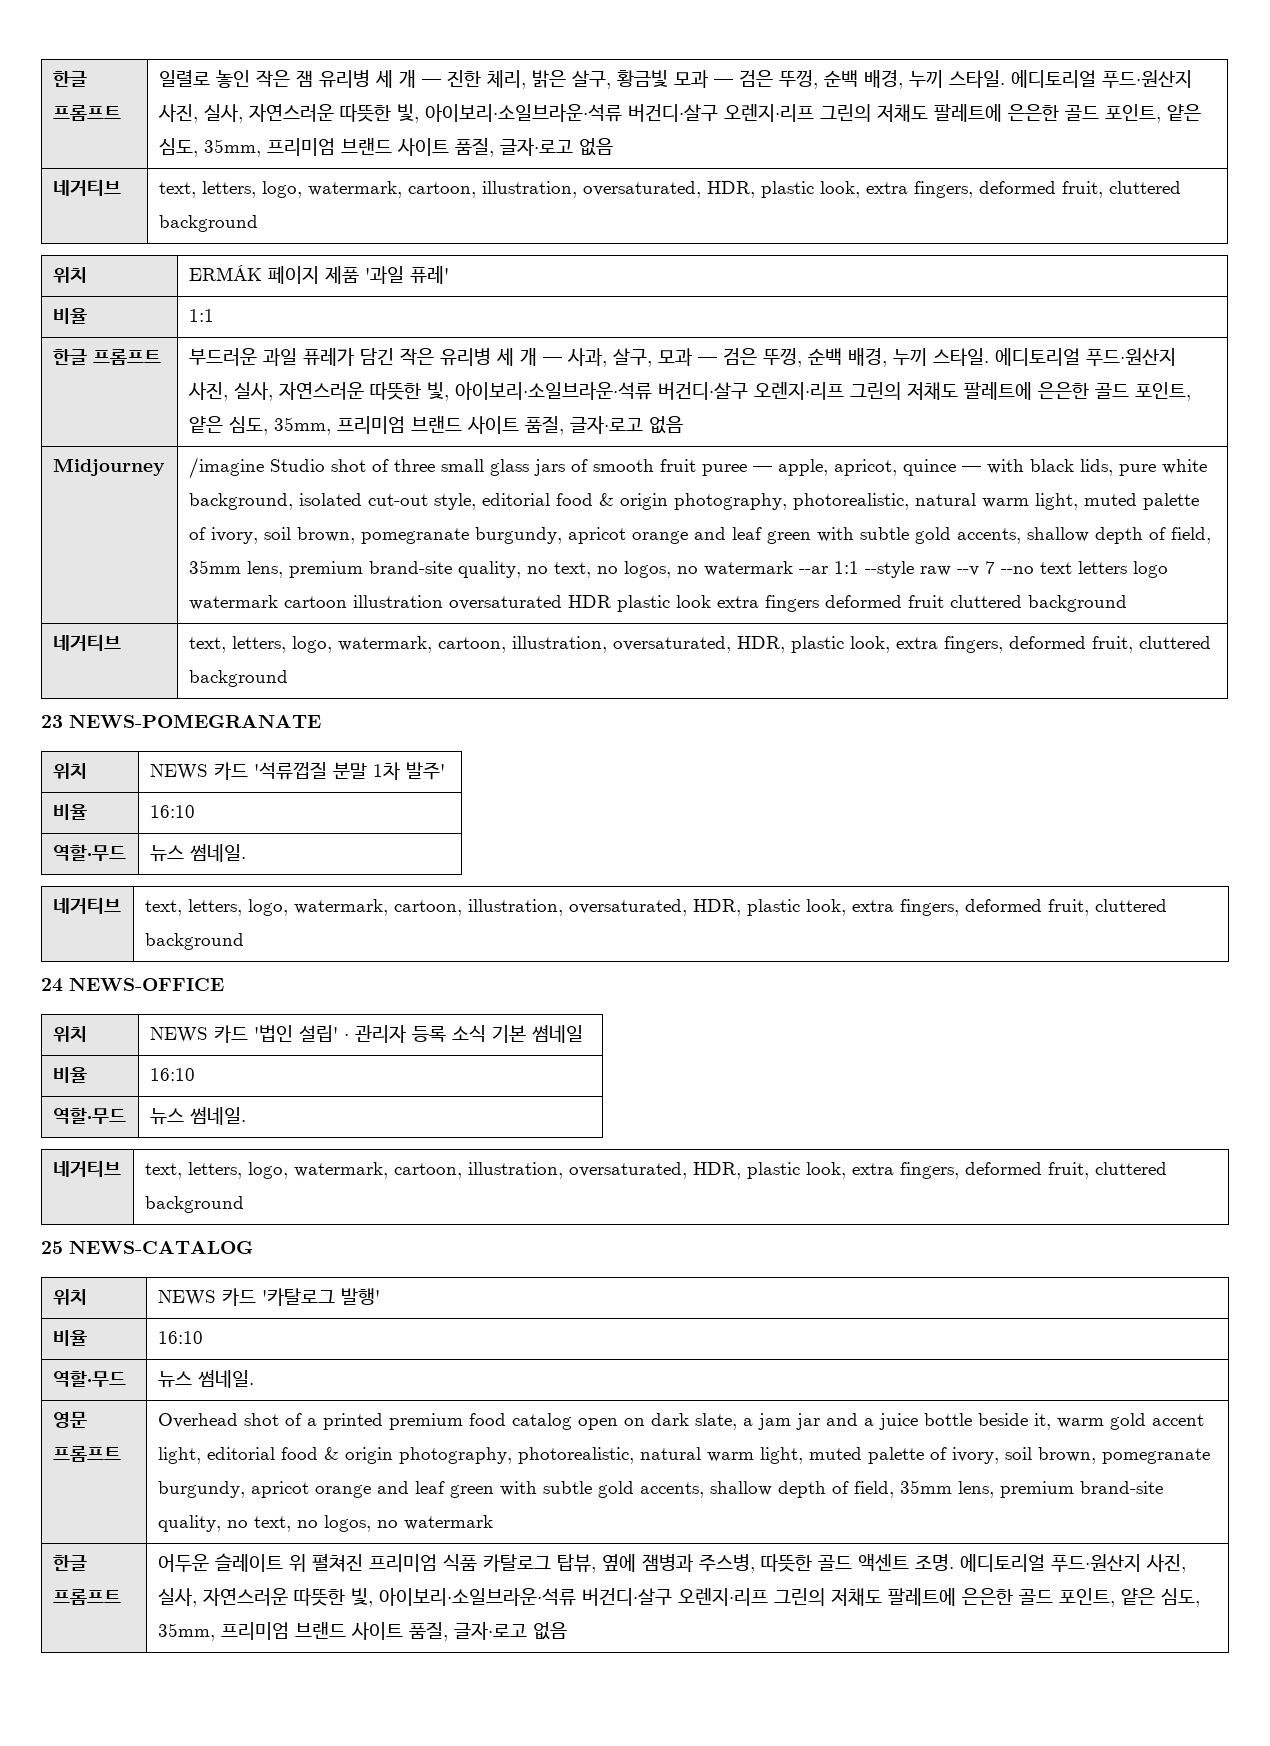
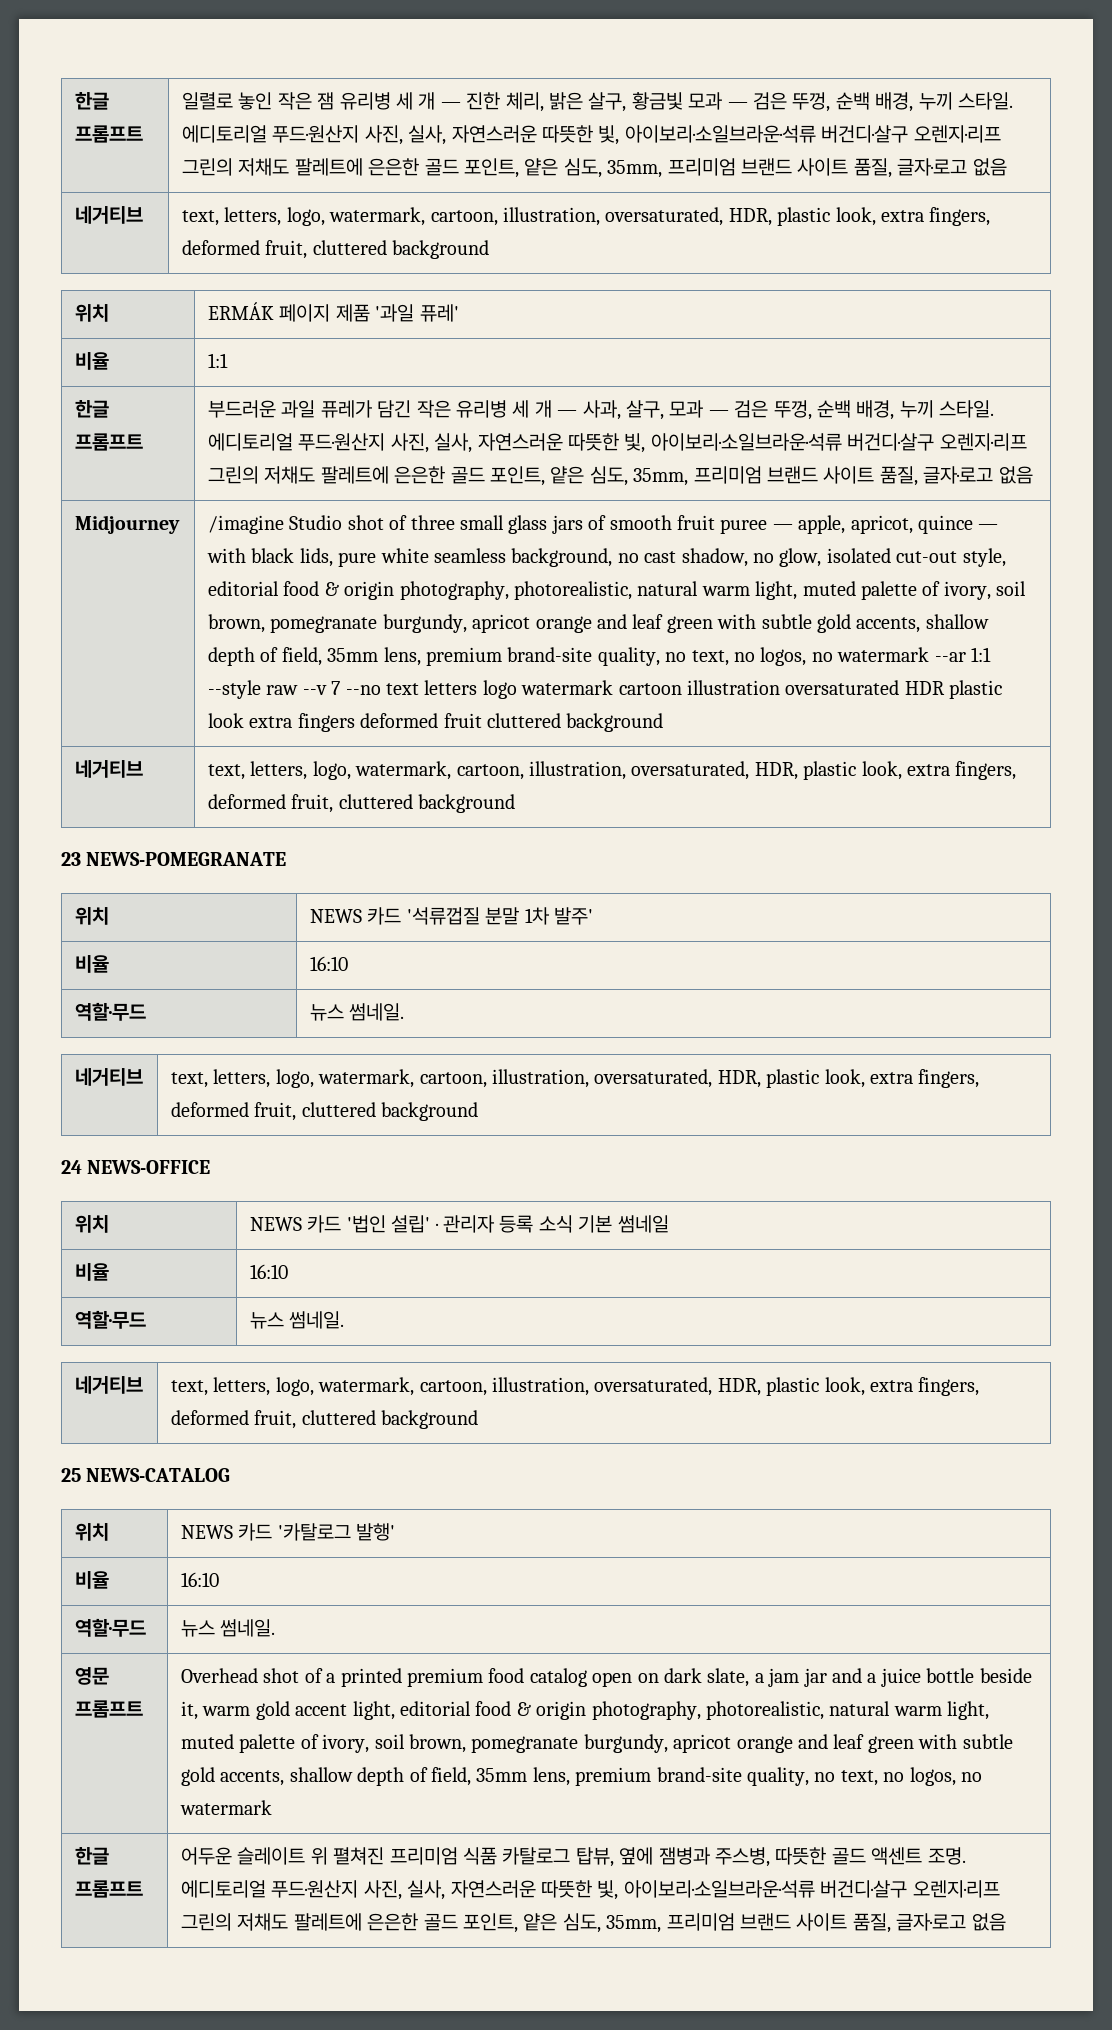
[188,493,293,510] background, -> [433,548,822,567] seamless background, no cast shadow, no glow,

